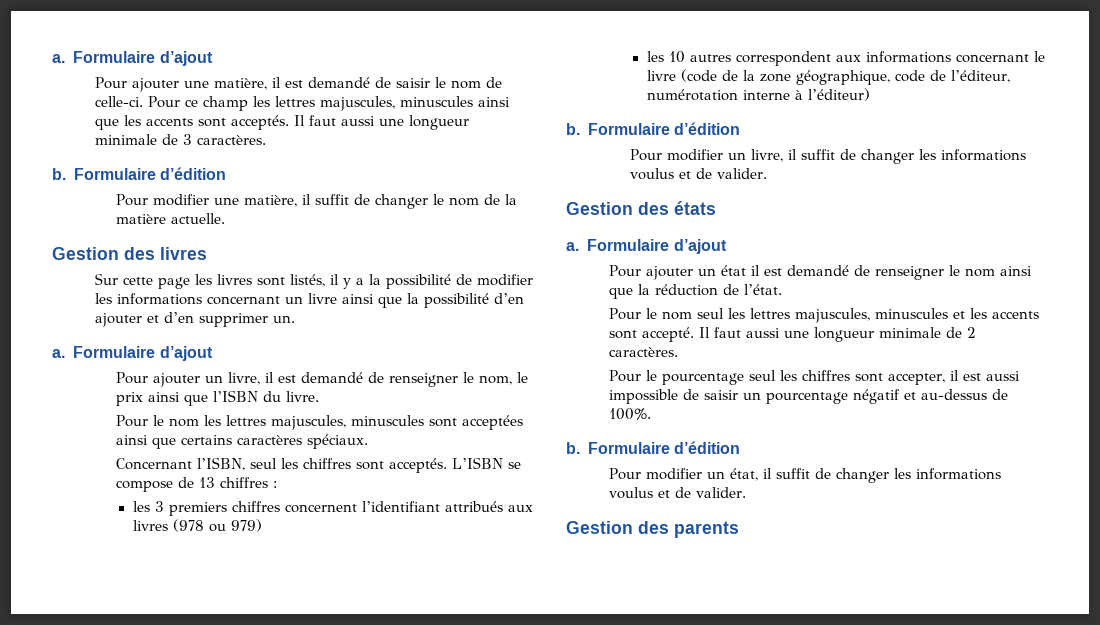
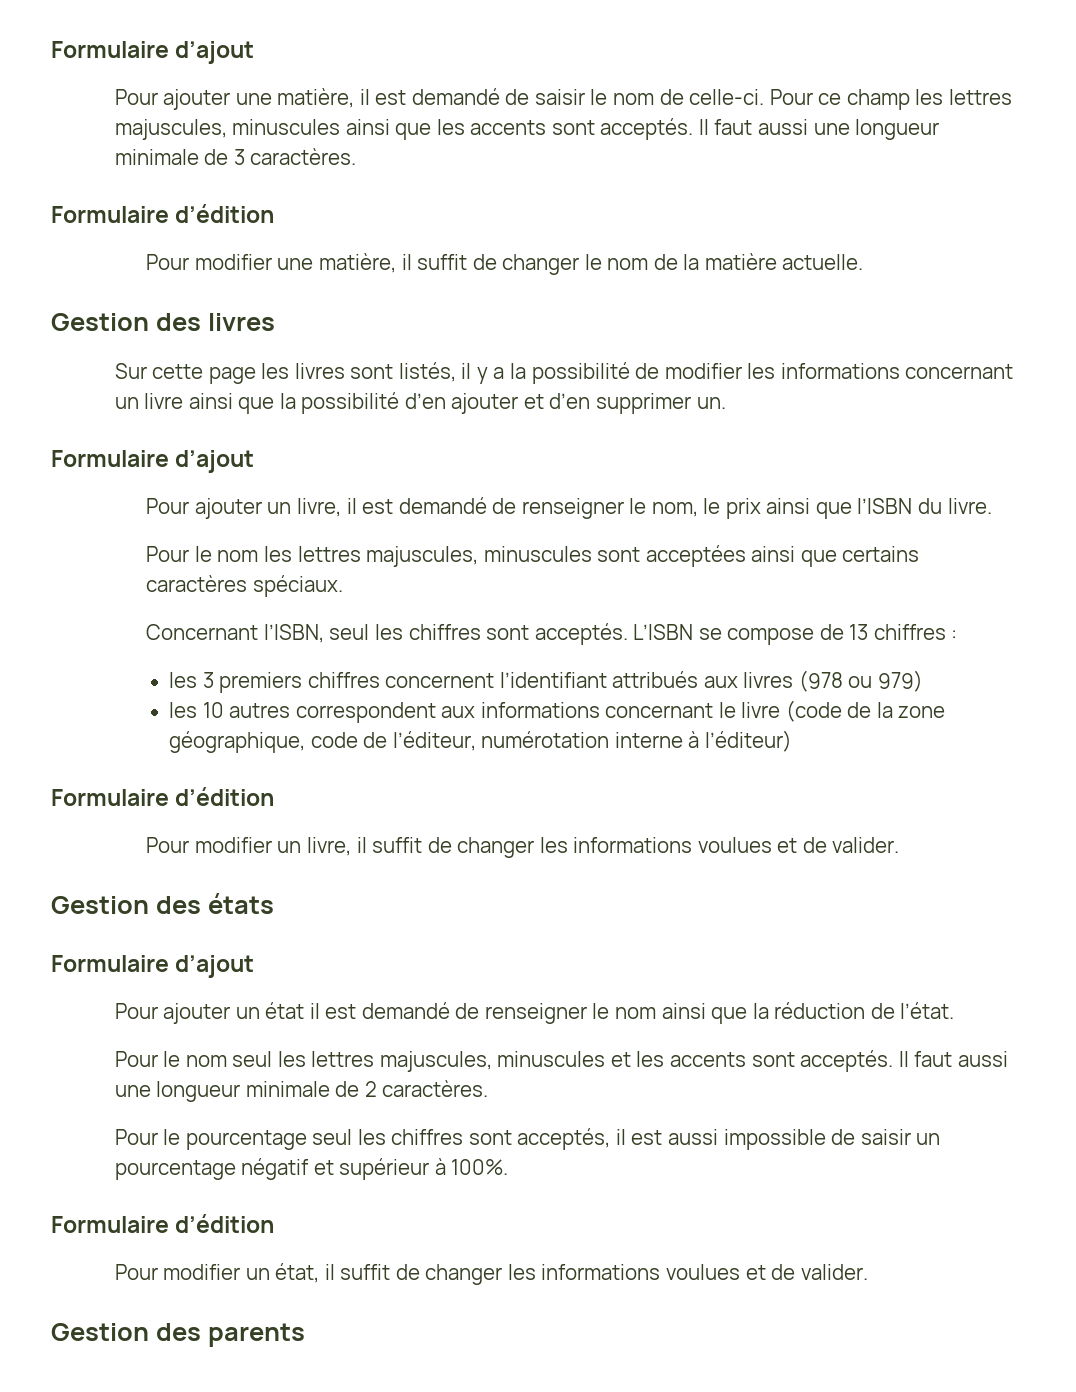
[52,54,65,63] a. -> (51, 49) none
[52,168,66,180] b. -> (357, 156) none
[52,349,65,358] a. -> (726, 403) none
[566,123,580,135] b. -> (792, 741) none
[630,168,675,180] voulus -> [697,837,772,853] voulues
[566,242,579,251] a. -> (274, 903) none
[641,327,694,342] accepté. -> [800,1050,894,1072] acceptés.
[887,373,945,385] accepter, -> [517,1128,611,1150] acceptés,
[920,389,1008,400] au-dessus de -> [339,1158,446,1180] supérieur à
[566,442,580,454] b. -> (509, 1167) none
[608,487,653,499] voulus -> [665,1264,740,1280] voulues

